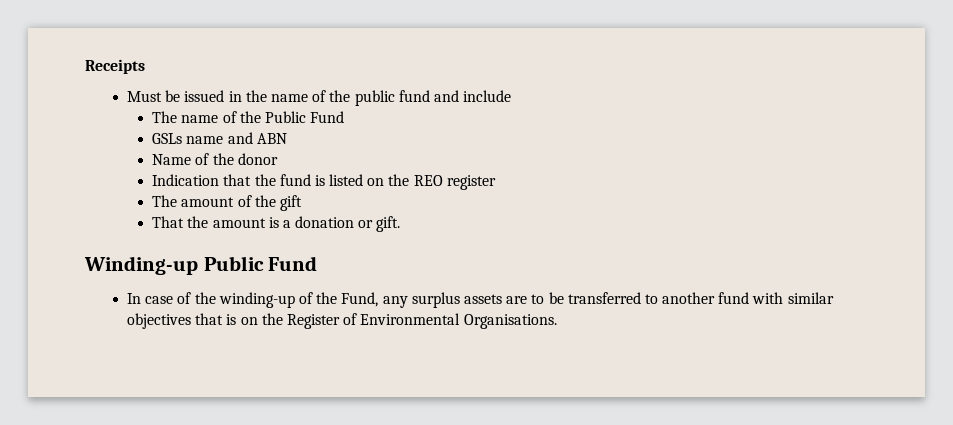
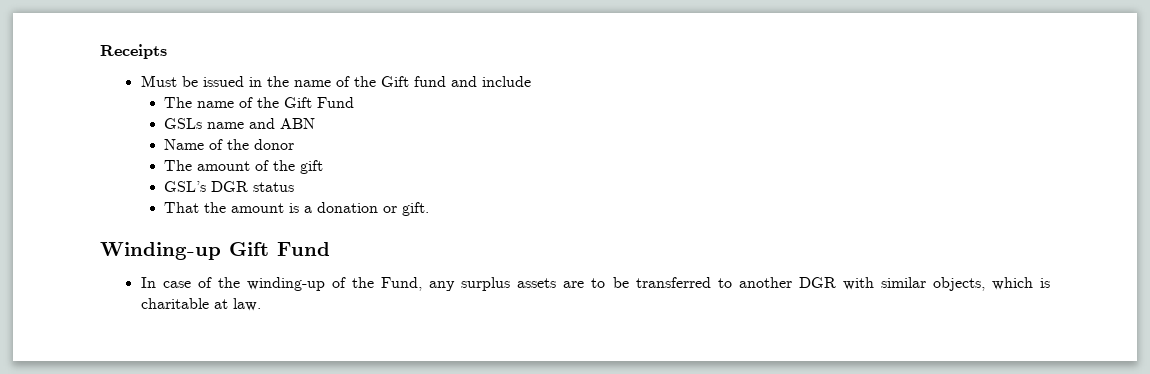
[354,90,395,106] public -> [380,76,409,87] Gift
[264,111,306,123] Public -> [284,97,313,108] Gift
[152,174,496,190] // Indication that the fund is listed on the REO register -> (295, 144) none
(302, 203) none -> [164,181,295,192] // GSL’s DGR status
[203,256,264,271] Public -> [229,242,269,256] Gift
[718,292,750,304] fund -> [798,277,836,288] DGR
[127,313,557,329] objectives that is on the Register of Environmental Organisations. -> [932,277,1050,291] [140,298,261,311] objects, which is charitable at law.

